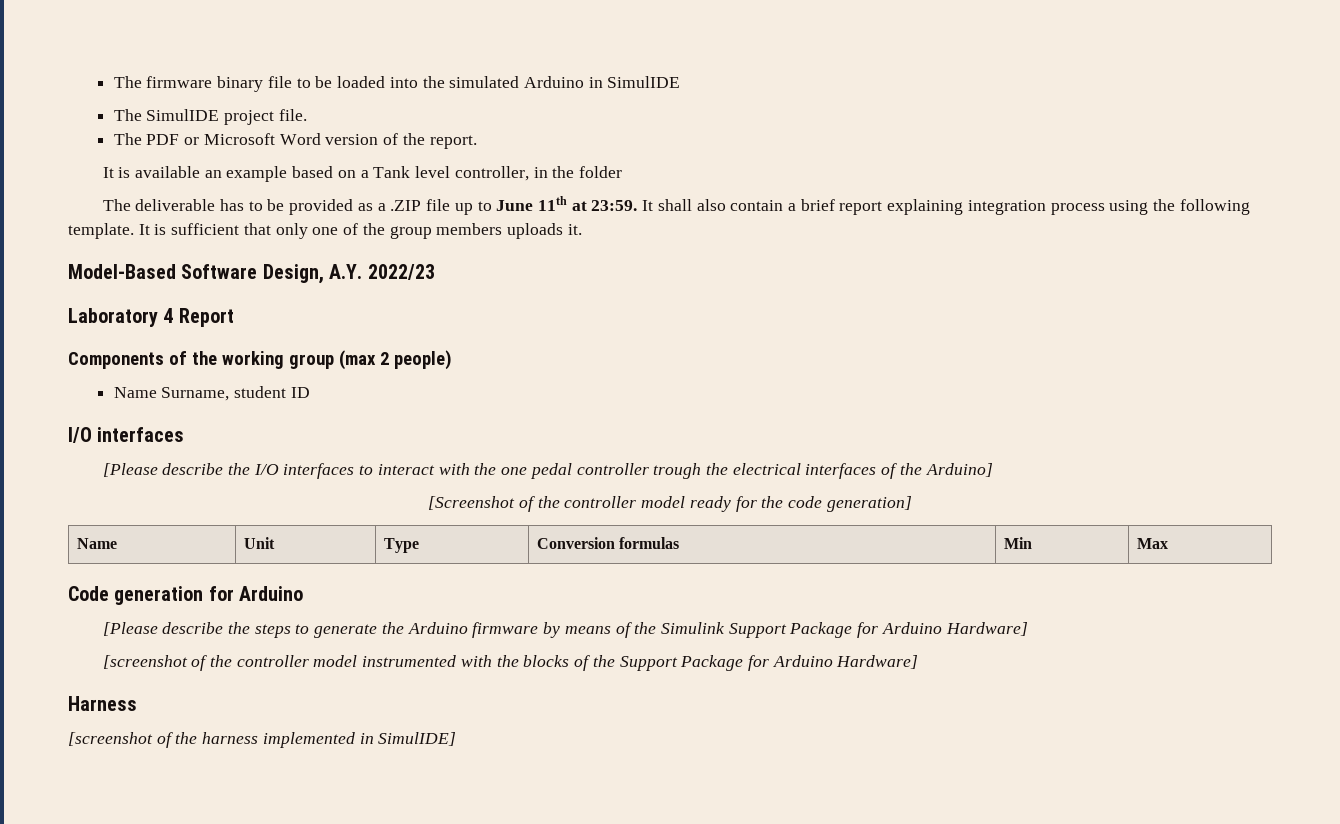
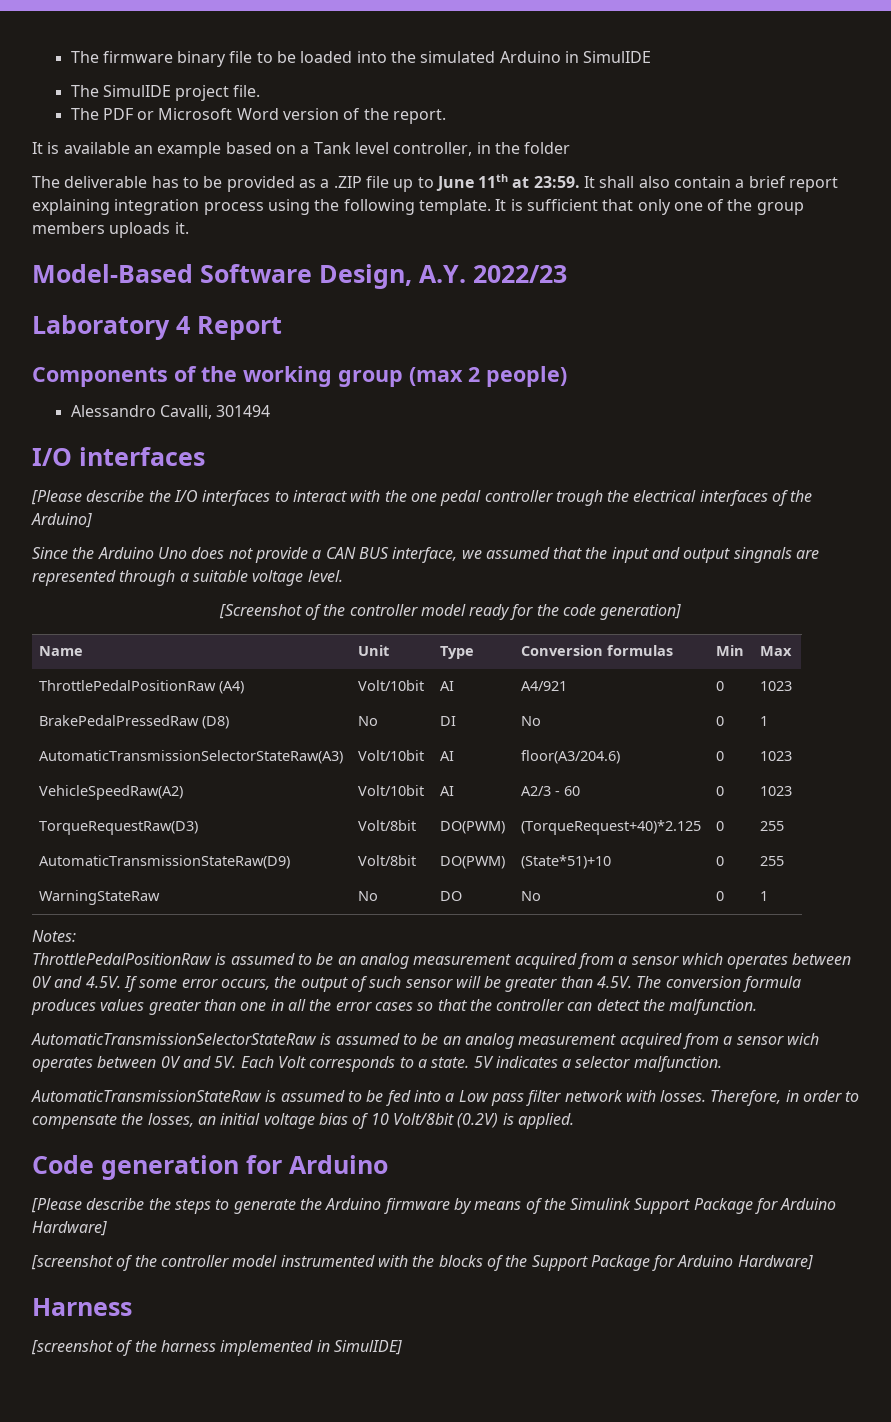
[113,386,310,401] Name Surname, student ID -> [70,405,271,419] Alessandro Cavalli, 301494
(993, 470) none -> [32,547,820,563] [32,570,343,586] // Since the Arduino Uno does not provide a CAN BUS interface, we assumed that the input and output singnals are represented through a suitable voltage level.
(1168, 543) none -> [39,680,245,694] [358,680,425,691] [440,681,455,691] [521,681,568,691] [716,681,725,691] [760,681,793,691] [39,715,230,729] [358,716,379,726] [440,716,457,726] [521,716,542,726] [716,716,725,726] [760,716,769,726] [39,750,344,764] [358,750,425,761] [440,751,455,761] [521,750,621,764] [716,751,725,761] [760,751,793,761] [39,785,184,800] [358,785,425,796] [440,786,455,796] [521,786,581,796] [716,786,725,796] [760,786,793,796] [39,821,199,835] [358,820,417,831] [440,821,506,834] [521,820,702,835] [716,821,725,831] [760,821,785,831] [39,855,291,869] [358,855,417,866] [440,856,506,869] [521,855,612,869] [716,856,725,866] [760,856,785,866] [39,890,161,905] [358,891,379,901] [440,891,463,901] [521,891,542,901] [716,891,725,901] [760,891,769,901] [32,930,76,942] [32,953,852,969] [32,976,802,992] [31,999,758,1015] [31,1033,819,1049] [32,1056,722,1072] [31,1090,860,1106] [32,1113,574,1129] // ThrottlePedalPositionRaw (A4) | Volt/10bit | AI | A4/921 | 0 | 1023 // BrakePedalPressedRaw (D8) | No | DI | No | 0 | 1 // AutomaticTransmissionSelectorStateRaw(A3) | Volt/10bit | AI | floor(A3/204.6) | 0 | 1023 // VehicleSpeedRaw(A2) | Volt/10bit | AI | A2/3 - 60 | 0 | 1023 // TorqueRequestRaw(D3) | Volt/8bit | DO(PWM) | (TorqueRequest+40)*2.125 | 0 | 255 // AutomaticTransmissionStateRaw(D9) | Volt/8bit | DO(PWM) | (State*51)+10 | 0 | 255 // WarningStateRaw | No | DO | No | 0 | 1 // Notes: // ThrottlePedalPositionRaw is assumed to be an analog measurement acquired from a sensor which operates between 0V and 4.5V. If some error occurs, the output of such sensor will be greater than 4.5V. The conversion formula produces values greater than one in all the error cases so that the controller can detect the malfunction. // AutomaticTransmissionSelectorStateRaw is assumed to be an analog measurement acquired from a sensor wich operates between 0V and 5V. Each Volt corresponds to a state. 5V indicates a selector malfunction. // AutomaticTransmissionStateRaw is assumed to be fed into a Low pass filter network with losses. Therefore, in order to compensate the losses, an initial voltage bias of 10 Volt/8bit (0.2V) is applied.

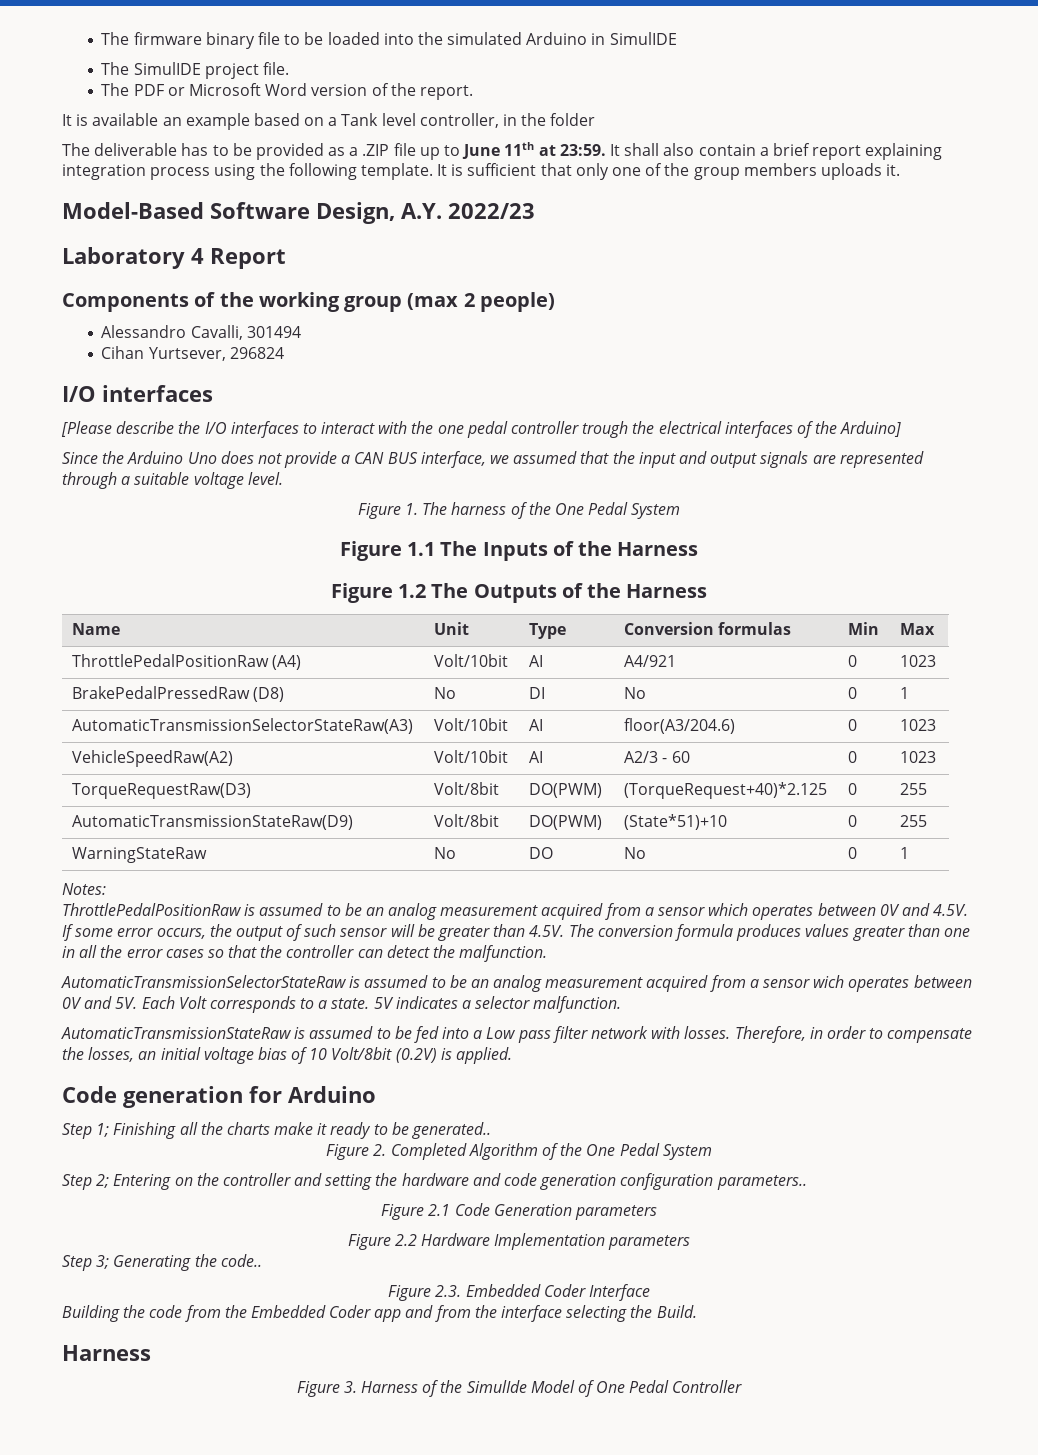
(271, 411) none -> [101,346,284,361] // Cihan Yurtsever, 296824
[733,547,792,563] singnals -> [760,451,809,468] signals
[218,604,682,620] [Screenshot of the controller model ready for the code generation] -> [357,502,681,519] [339,541,699,561] [330,583,708,603] Figure 1. The harness of the One Pedal System // Figure 1.1 The Inputs of the Harness // Figure 1.2 The Outputs of the Harness
[31,1198,837,1214] [32,1221,107,1236] [31,1255,813,1271] [32,1298,132,1316] [31,1340,402,1356] [Please describe the steps to generate the Arduino firmware by means of the Simulink Support Package for Arduino Hardware] // [screenshot of the controller model instrumented with the blocks of the Support Package for Arduino Hardware] // Harness // [screenshot of the harness implemented in SimulIDE] -> [62,1122,492,1139] [326,1143,712,1160] [62,1173,807,1190] [381,1203,657,1220] [347,1233,691,1250] [62,1254,262,1271] [388,1284,650,1301] [62,1305,697,1322] [62,1345,151,1361] [296,1380,743,1397] Step 1; Finishing all the charts make it ready to be generated.. // Figure 2. Completed Algorithm of the One Pedal System // Step 2; Entering on the controller and setting the hardware and code generation configuration parameters.. // Figure 2.1 Code Generation parameters // Figure 2.2 Hardware Implementation parameters // Step 3; Generating the code.. // Figure 2.3. Embedded Coder Interface // Building the code from the Embedded Coder app and from the interface selecting the Build. // Harness // Figure 3. Harness of the SimulIde Model of One Pedal Controller

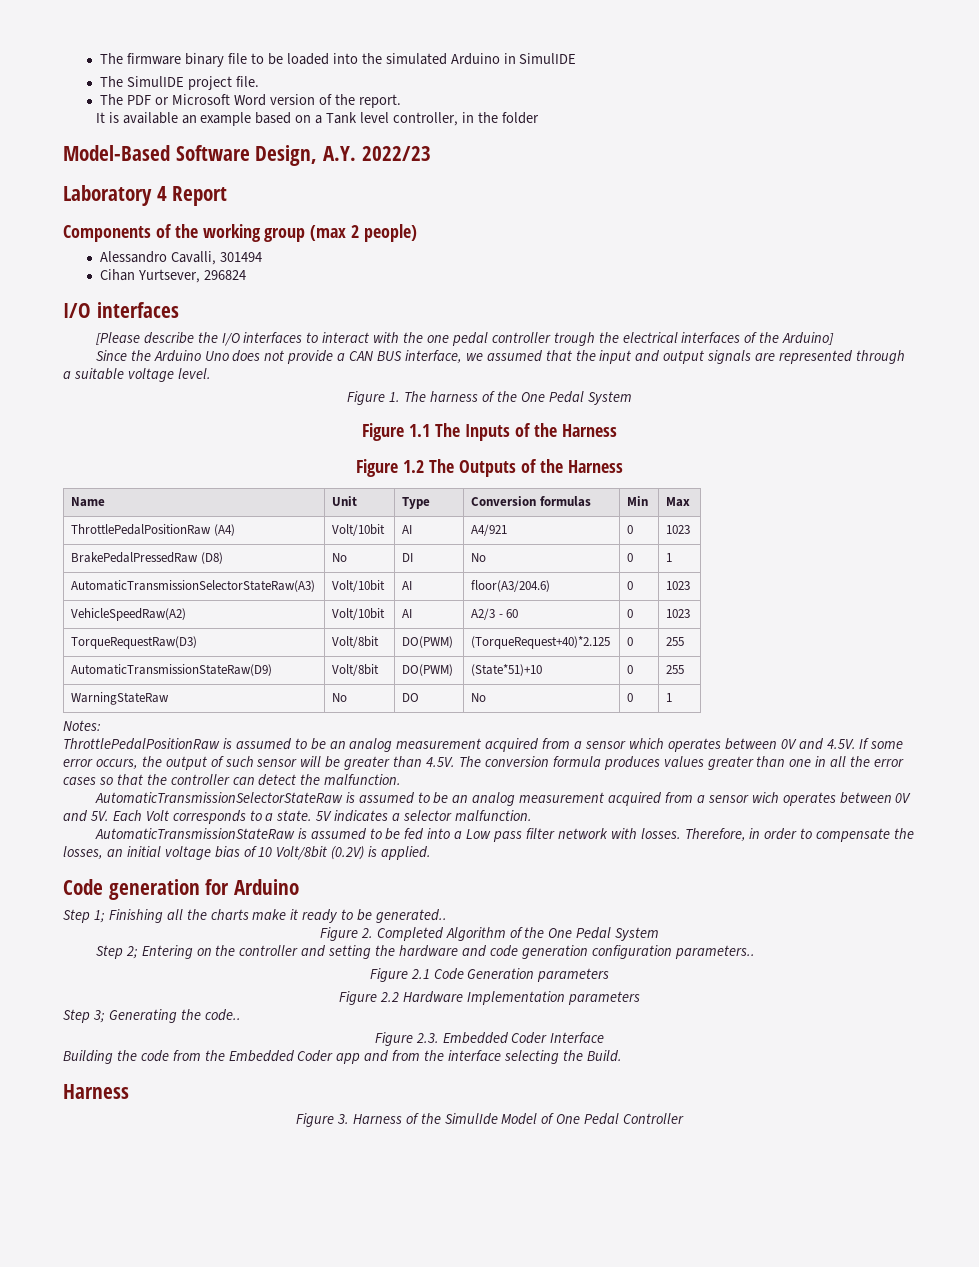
[62,142,943,160] [62,163,901,180] // The deliverable has to be provided as a .ZIP file up to June 11th at 23:59. It shall also contain a brief report explaining integration process using the following template. It is sufficient that only one of the group members uploads it. -> (539, 118) none

